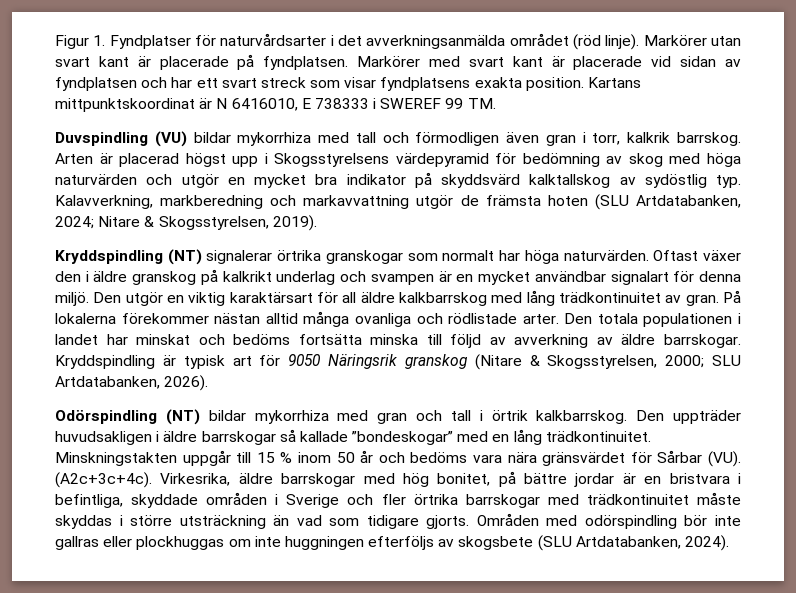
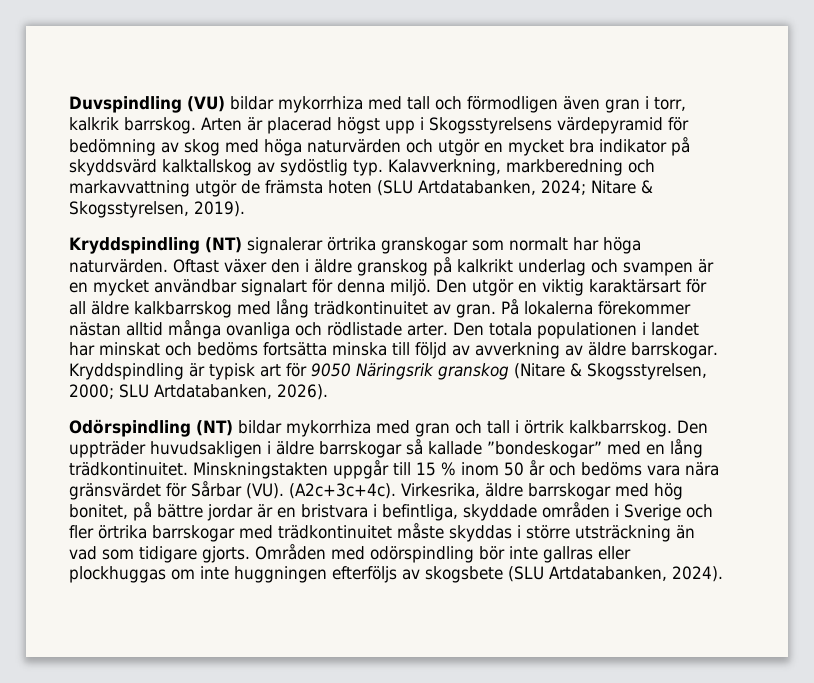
[55,33,742,50] [55,54,741,70] [55,77,642,91] [55,98,496,112] Figur 1. Fyndplatser för naturvårdsarter i det avverkningsanmälda området (röd linje). Markörer utan svart kant är placerade på fyndplatsen. Markörer med svart kant är placerade vid sidan av fyndplatsen och har ett svart streck som visar fyndplatsens exakta position. Kartans mittpunktskoordinat är N 6416010, E 738333 i SWEREF 99 TM. // -> (69, 104) none

